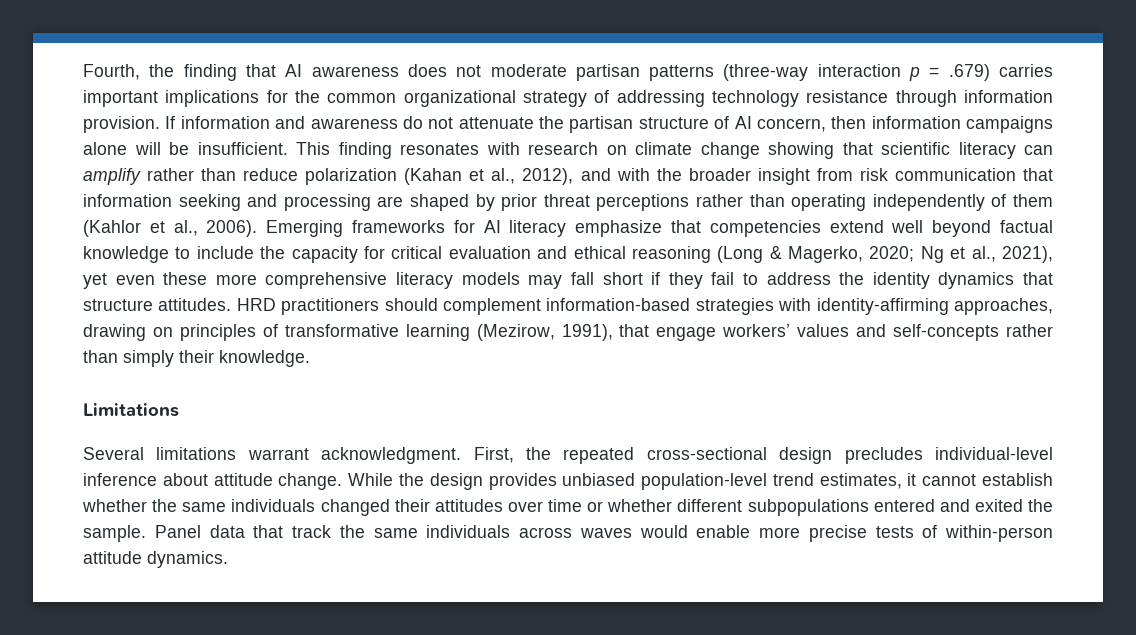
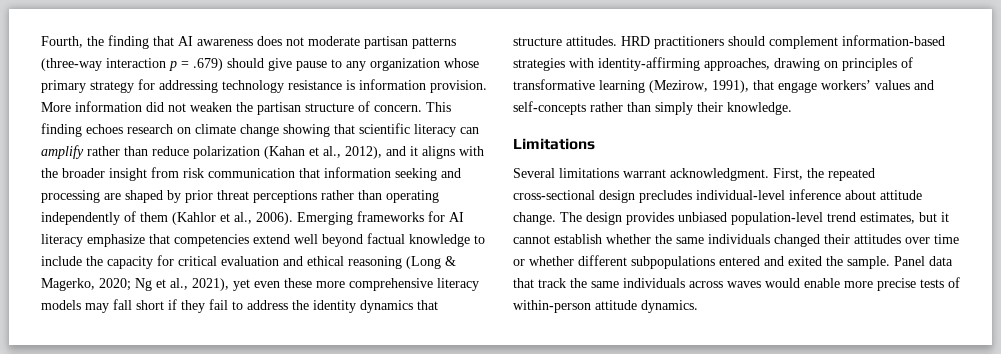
[999,64,1053,77] [83,90,610,107] carries important implications for the common organizational strategy of -> [227,58,479,71] [41,79,155,93] should give pause to any organization whose primary strategy for
[895,90,957,107] through -> [346,80,355,90] is
[165,116,1053,133] [83,142,520,159] If information and awareness do not attenuate the partisan structure of AI concern, then information campaigns alone will be insufficient. This finding resonates with -> [41,101,451,115] [41,123,123,137] More information did not weaken the partisan structure of concern. This finding echoes
(611, 174) none -> [410,146,455,159] it aligns
[348,473,424,486] While the -> [560,212,582,222] The
(902, 481) none -> [919,212,937,222] but

